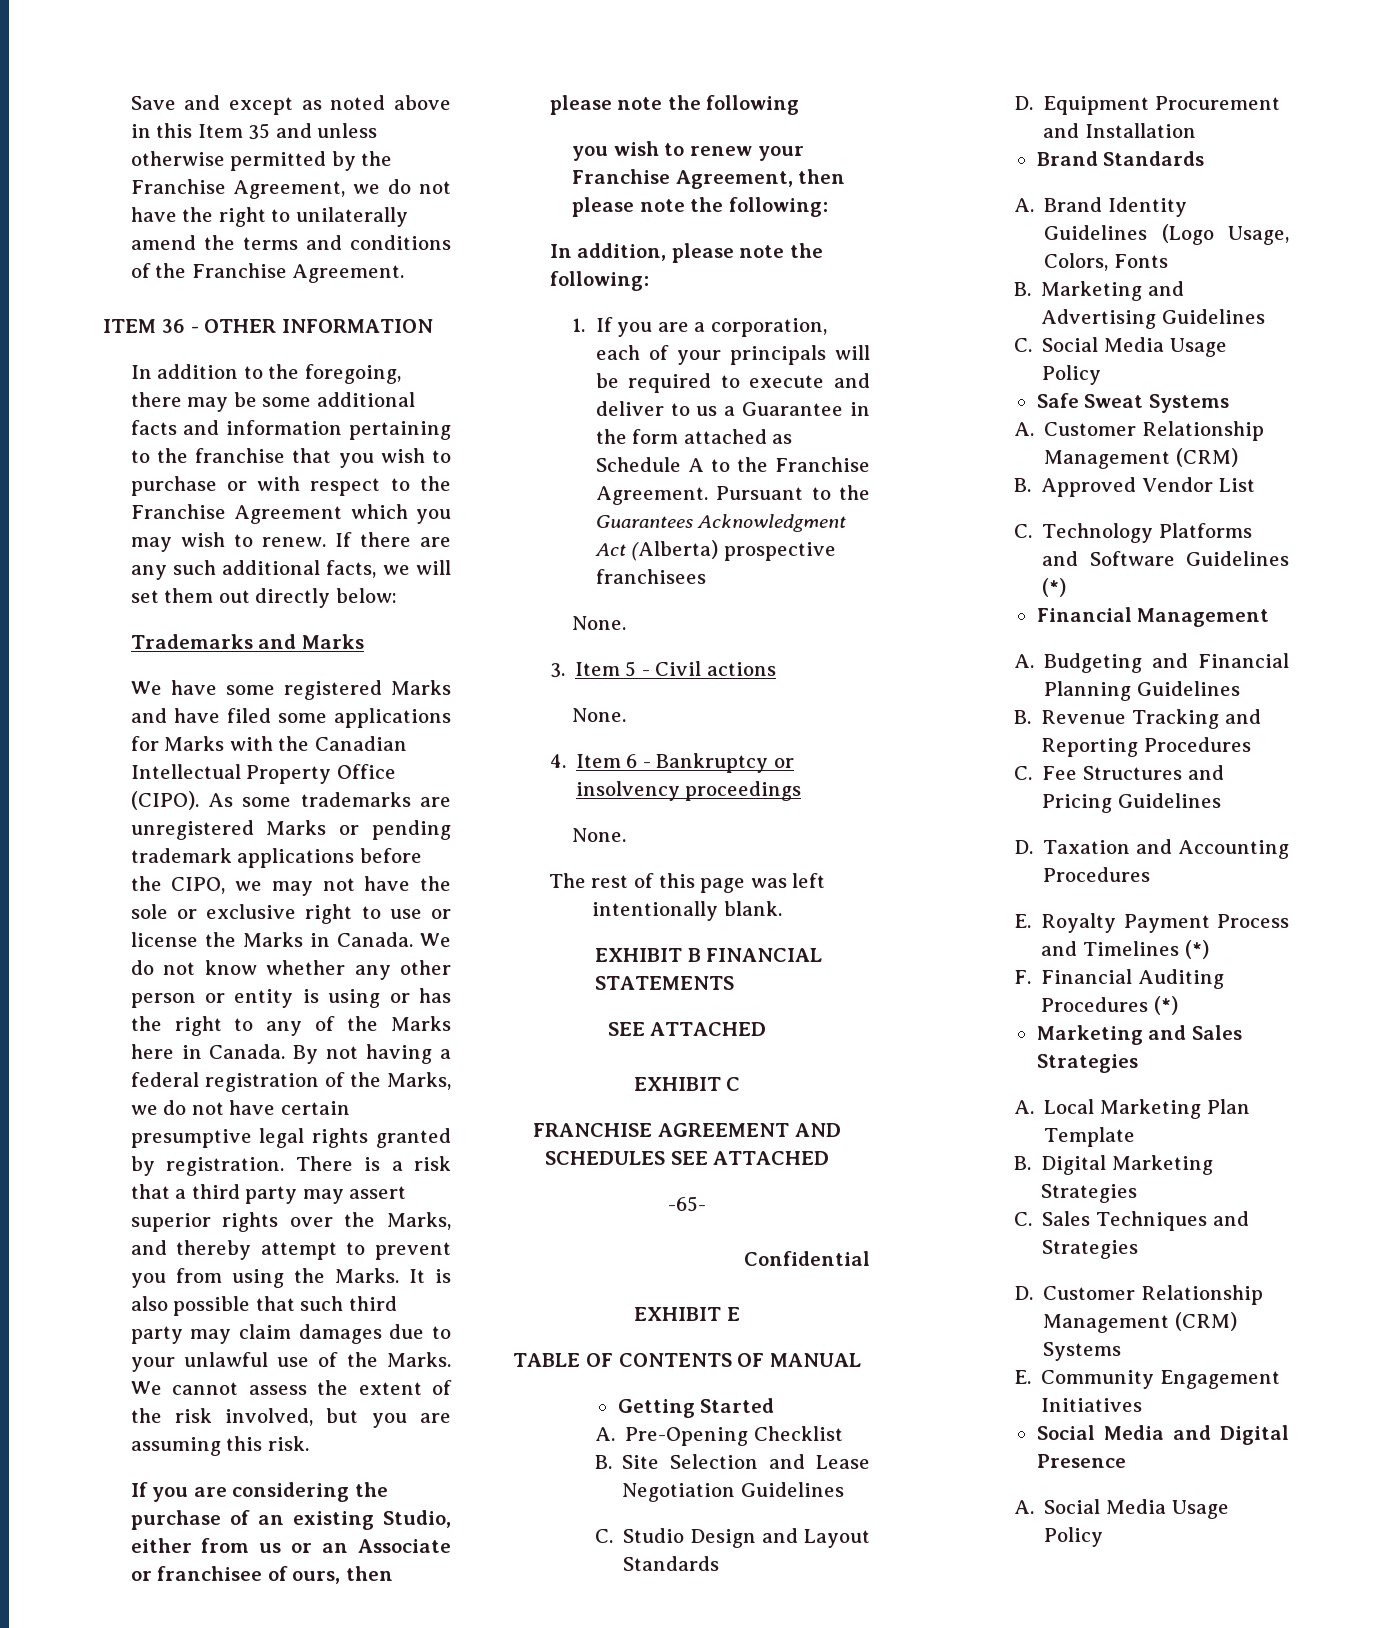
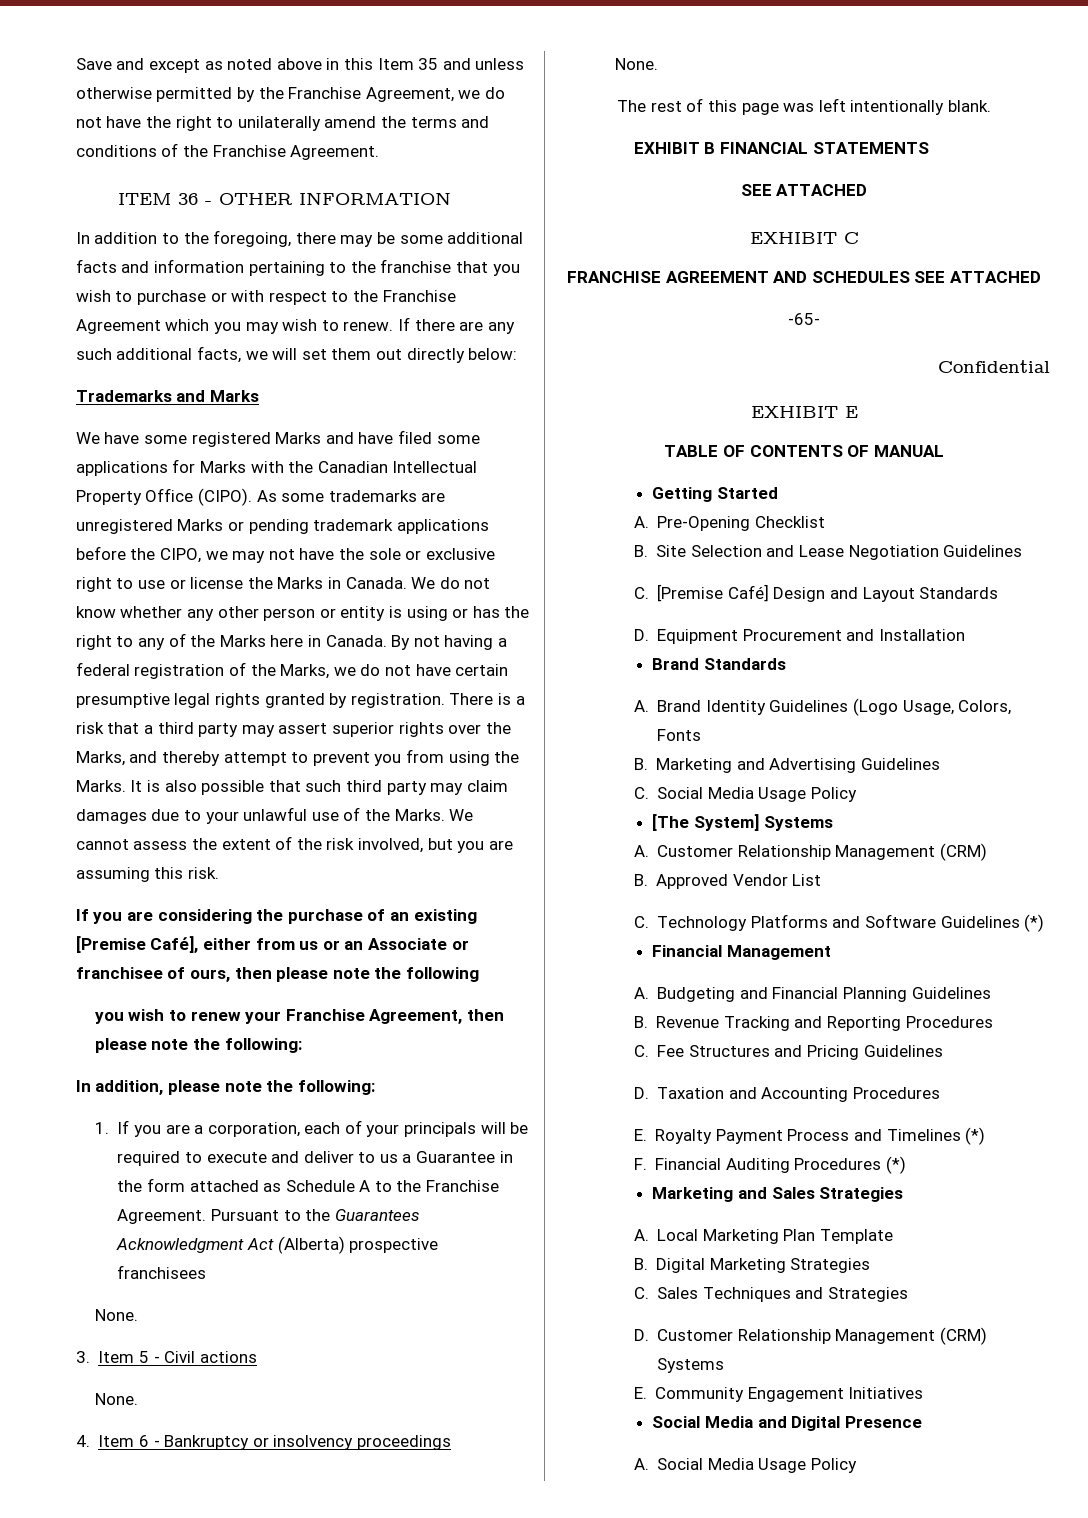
[383,1510,452,1528] Studio, -> [75,936,199,953] [Premise Café],
[623,1528,685,1543] Studio -> [657,584,769,602] [Premise Café]
[1036,393,1144,408] Safe Sweat -> [652,814,760,831] [The System]

